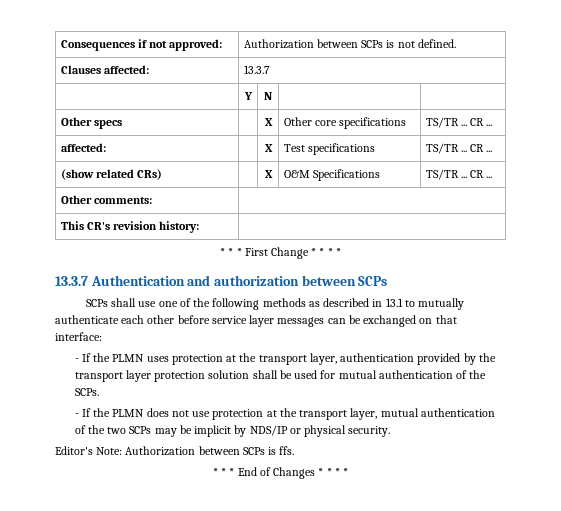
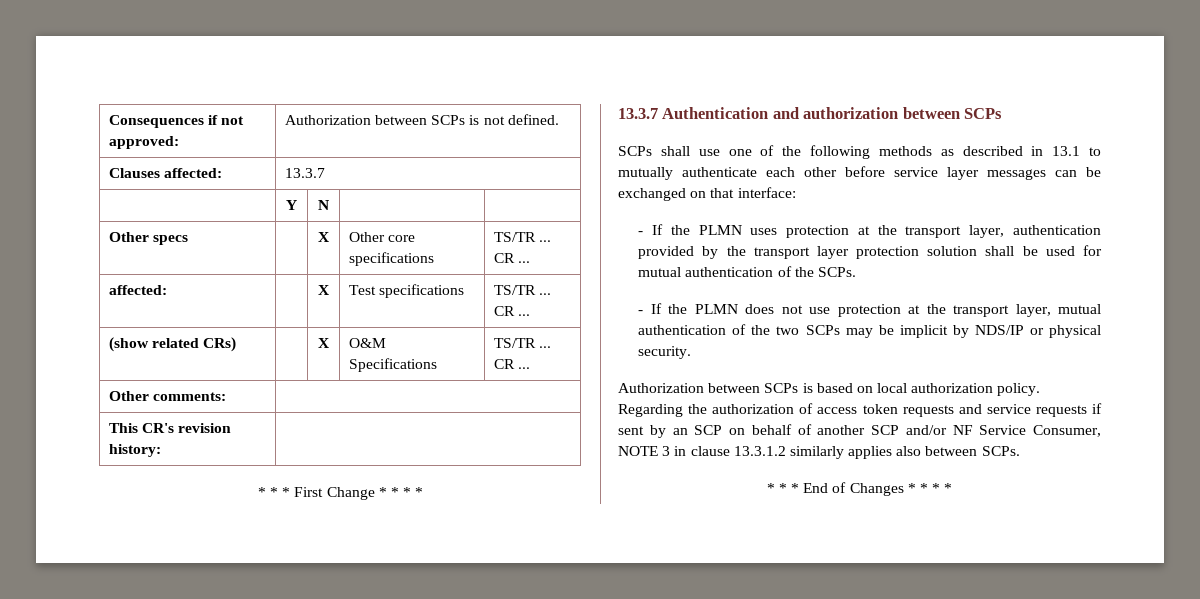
[55,446,295,456] Editor's Note: Authorization between SCPs is ffs. -> [618,383,1041,396] [618,403,1102,417] [618,424,1101,438] [618,446,1020,459] Authorization between SCPs is based on local authorization policy. Regarding the authorization of access token requests and service requests if sent by an SCP on behalf of another SCP and/or NF Service Consumer, NOTE 3 in clause 13.3.1.2 similarly applies also between SCPs.

